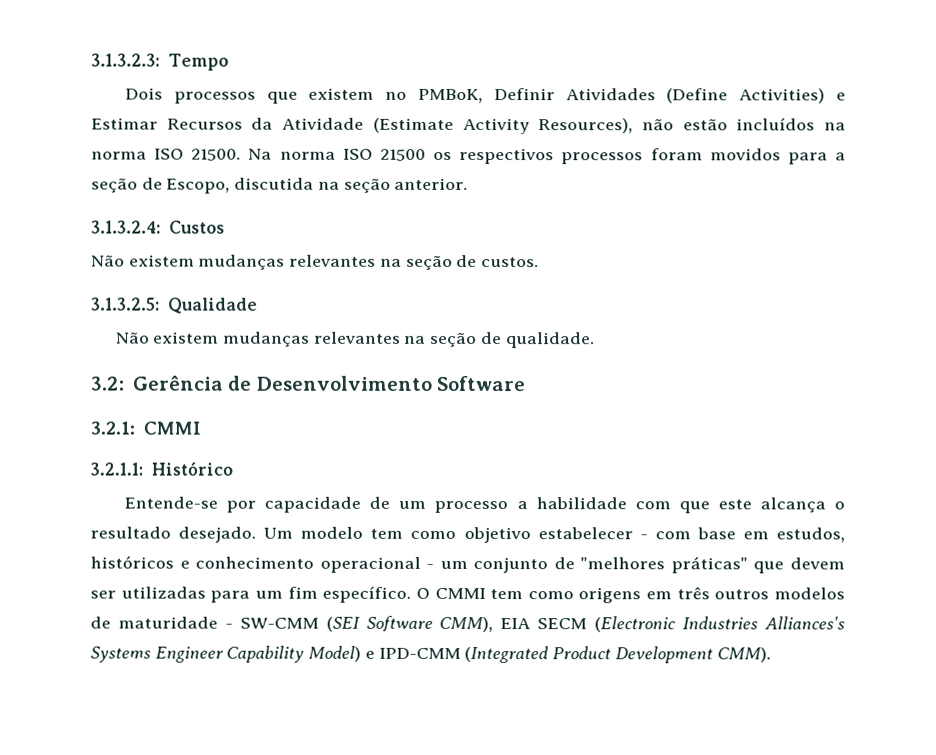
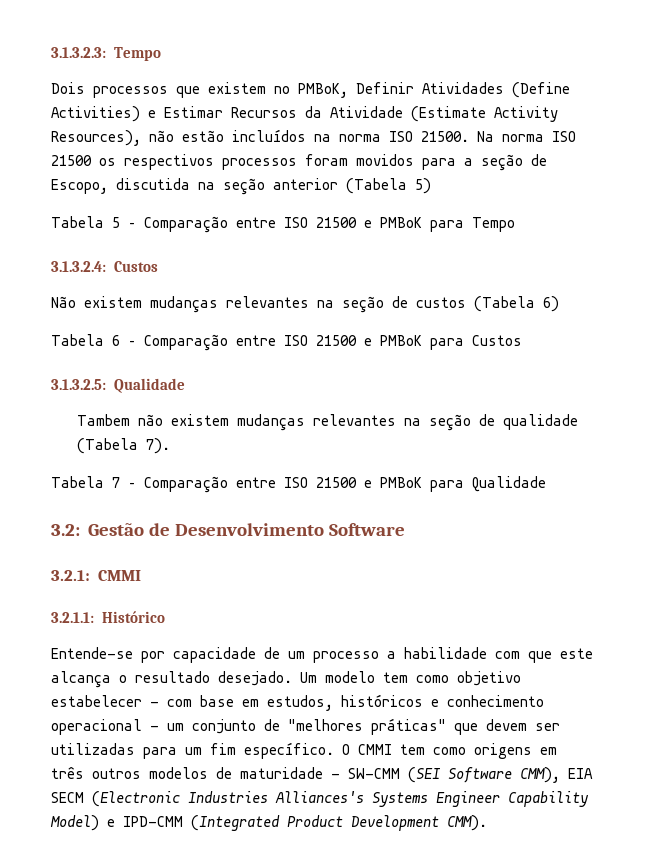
[394,177,469,191] anterior. -> [273,178,431,194] [51,216,515,233] anterior (Tabela 5) // Tabela 5 – Comparação entre ISO 21500 e PMBoK para Tempo
[481,257,540,268] custos. -> [416,296,559,312] [51,334,522,351] custos (Tabela 6) // Tabela 6 – Comparação entre ISO 21500 e PMBoK para Custos
[115,331,595,349] Não existem mudanças relevantes na seção de qualidade. -> [77,414,579,431] [77,438,171,454] [51,476,546,493] Tambem não existem mudanças relevantes na seção de qualidade (Tabela 7). // Tabela 7 – Comparação entre ISO 21500 e PMBoK para Qualidade
[131,375,224,391] Gerência -> [87,523,144,536] Gestão

